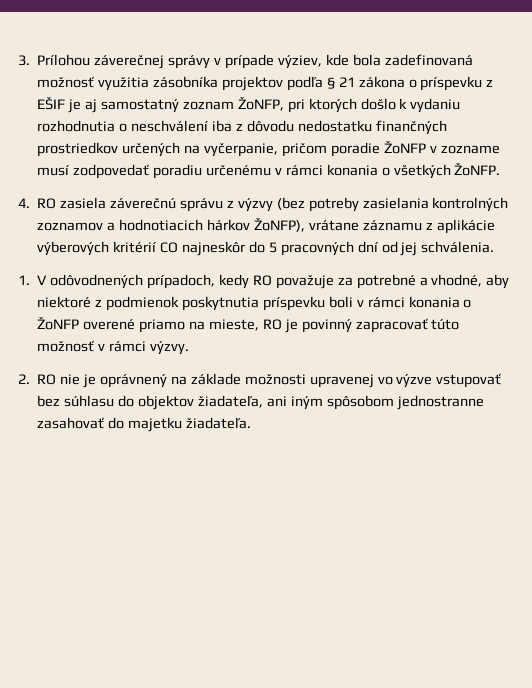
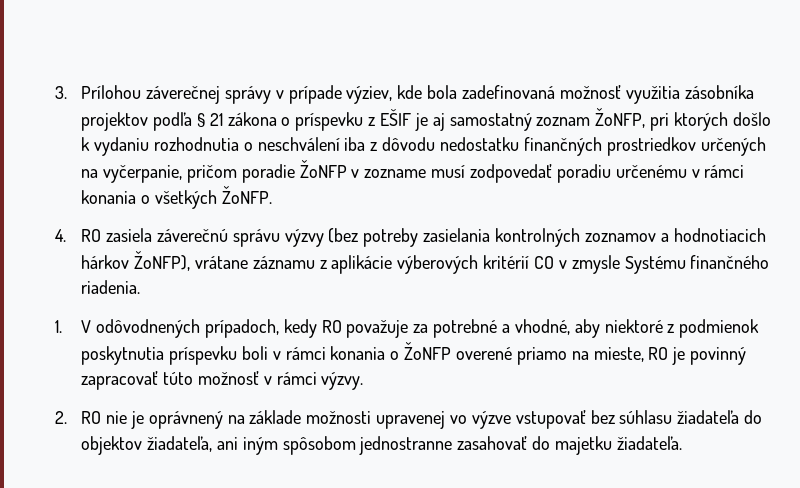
[226,200,234,208] z -> (280, 238) none
[181,241,495,256] najneskôr do 5 pracovných dní od jej schválenia. -> [558,255,770,274] [81,280,141,294] v zmysle Systému finančného riadenia.
(115, 401) none -> [677,410,740,424] žiadateľa

